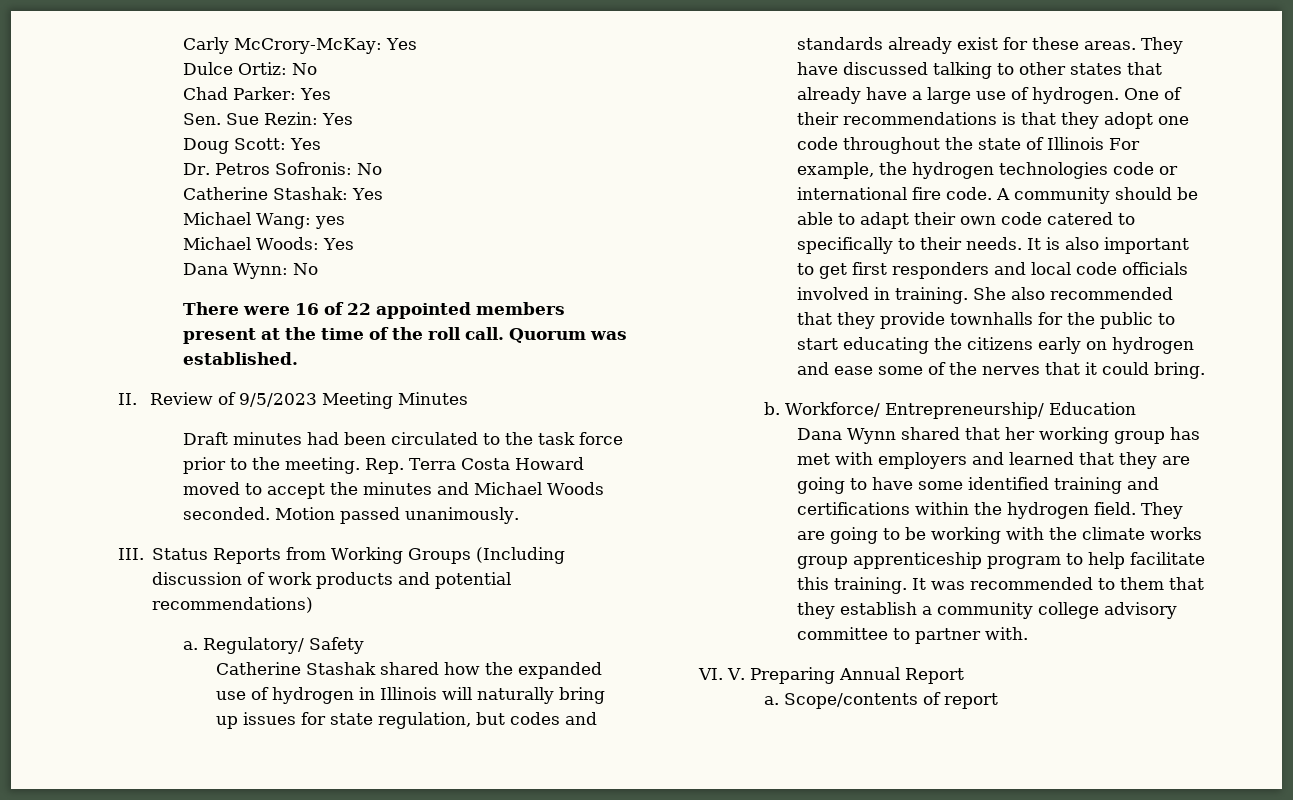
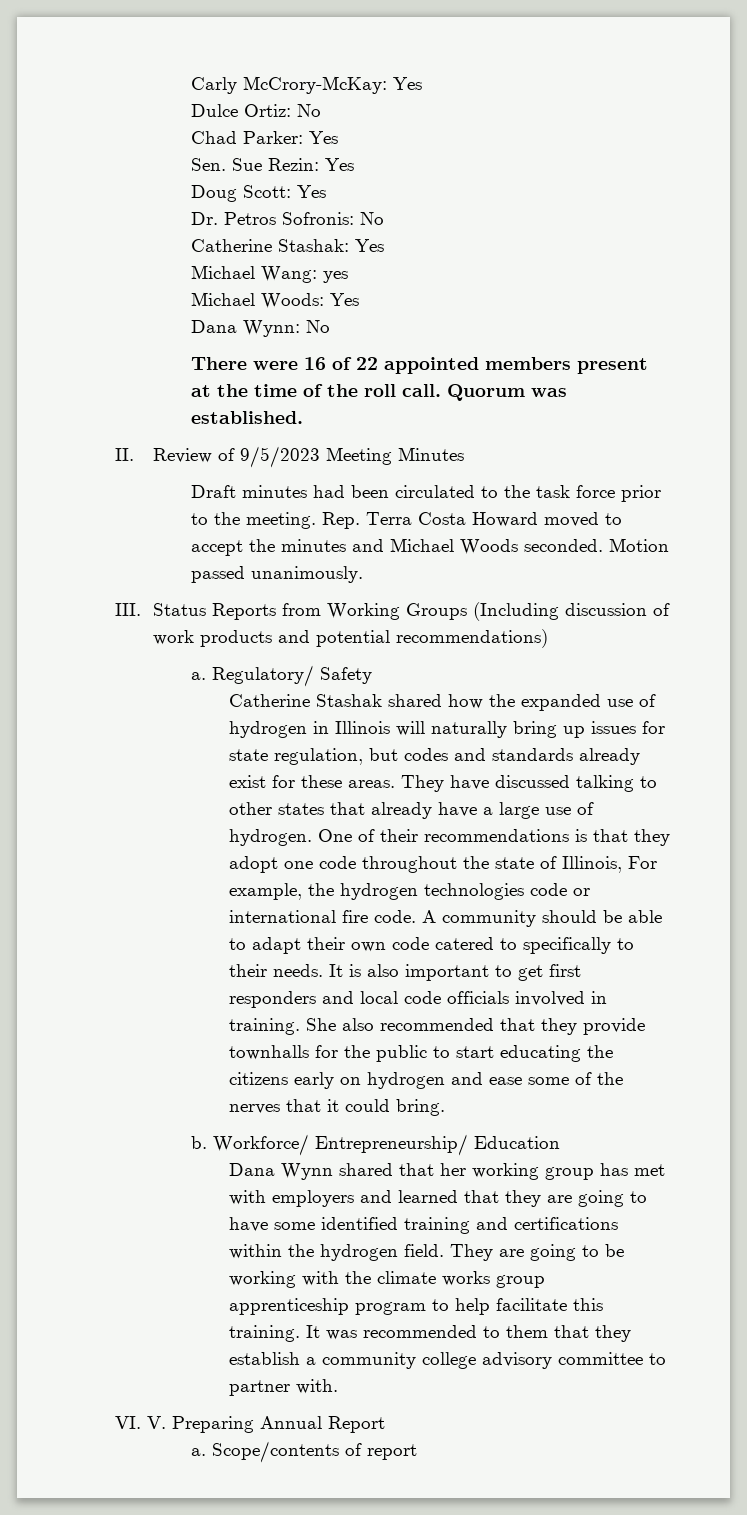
[1046,137,1104,150] Illinois -> [561,856,622,873] Illinois,

